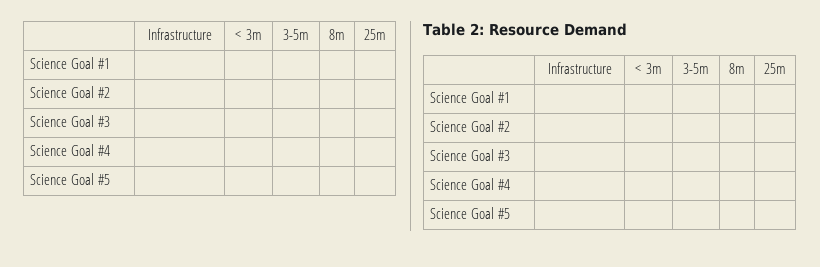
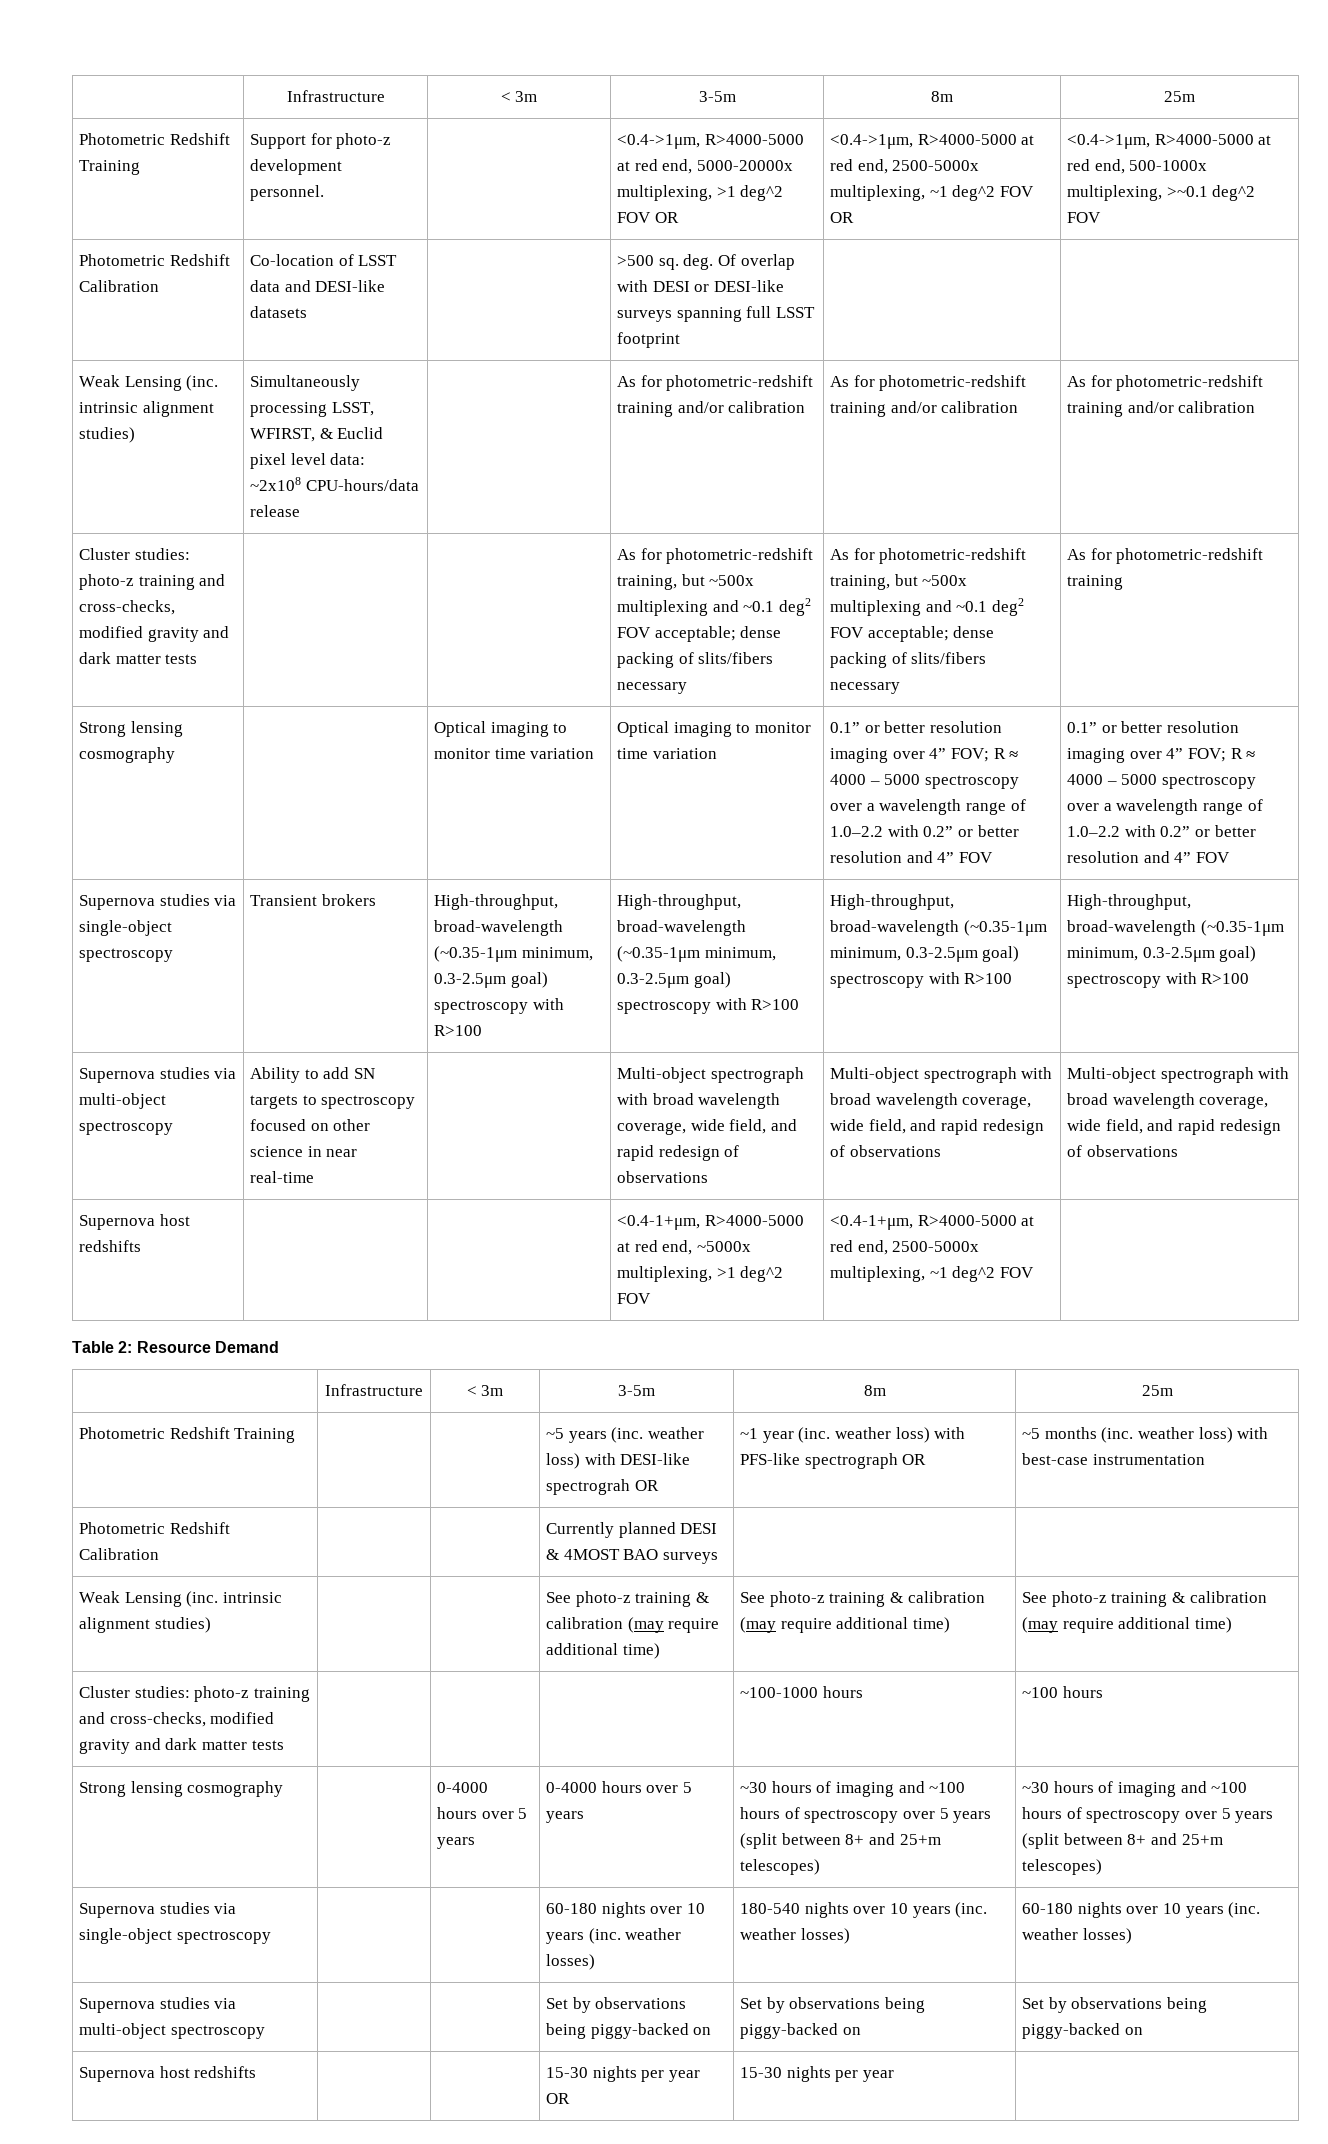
[147,28,212,40] [235,29,262,40] [283,29,309,40] [329,29,345,40] [364,29,386,40] [29,57,110,69] [29,86,110,98] [29,115,110,127] [29,144,110,156] [29,173,110,185] | Infrastructure | < 3m | 3-5m | 8m | 25m // Science Goal #1 | | | | | // Science Goal #2 | | | | | // Science Goal #3 | | | | | // Science Goal #4 | | | | | // Science Goal #5 | | | | -> [286,90,385,102] [500,91,538,102] [698,91,736,102] [931,91,953,102] [1164,91,1195,102] [79,133,230,145] [79,160,141,175] [250,133,392,149] [250,159,343,175] [250,185,325,201] [617,134,804,149] [617,159,794,174] [617,185,784,201] [617,212,679,223] [830,134,1035,149] [830,159,980,174] [830,185,1035,201] [830,212,855,223] [1067,134,1272,149] [1067,159,1208,174] [1067,185,1256,201] [1067,212,1102,223] [79,254,230,266] [79,280,160,292] [250,254,398,266] [250,280,386,292] [250,306,308,318] [617,254,795,270] [617,280,785,292] [617,306,816,322] [617,332,681,348] [79,375,219,391] [79,401,214,417] [79,427,136,443] [250,375,361,391] [250,402,374,417] [250,427,384,442] [250,453,366,469] [250,477,419,491] [250,505,301,517] [617,375,814,391] [617,401,806,417] [830,375,1027,391] [830,401,1019,417] [1067,375,1264,391] [1067,401,1256,417] [79,548,190,560] [79,574,226,590] [79,600,176,615] [79,626,230,642] [79,652,198,664] [617,548,814,564] [617,574,755,590] [617,598,812,616] [617,626,782,642] [617,652,774,668] [617,682,688,694] [830,548,1027,564] [830,574,968,590] [830,598,1025,616] [830,626,995,642] [830,652,987,668] [830,682,901,694] [1067,548,1264,564] [1067,575,1124,590] [79,721,183,737] [79,747,176,763] [434,721,568,737] [434,748,595,759] [617,721,812,737] [617,748,717,759] [830,721,1003,733] [830,748,1019,763] [830,774,1020,789] [830,799,1026,815] [830,825,1019,837] [830,851,994,863] [1067,721,1240,733] [1067,748,1256,763] [1067,774,1257,789] [1067,799,1263,815] [1067,825,1256,837] [1067,851,1231,863] [79,894,237,910] [79,920,173,936] [79,948,174,962] [250,894,376,906] [434,894,559,910] [434,920,564,936] [434,946,593,962] [434,972,548,988] [434,998,564,1014] [434,1025,483,1036] [617,894,742,910] [617,920,747,936] [617,946,776,962] [617,972,731,988] [617,998,800,1014] [830,894,955,910] [830,920,1047,936] [830,946,1020,962] [830,972,1013,988] [1067,894,1192,910] [1067,920,1284,936] [1067,946,1257,962] [1067,972,1250,988] [79,1067,237,1083] [79,1093,167,1109] [79,1121,174,1135] [250,1067,376,1083] [250,1095,416,1109] [250,1119,371,1131] [250,1146,358,1157] [250,1171,315,1183] [617,1067,804,1083] [617,1093,781,1109] [617,1119,798,1135] [617,1145,740,1161] [617,1171,709,1183] [830,1067,1053,1083] [830,1093,1032,1109] [830,1119,1044,1135] [830,1145,941,1157] [1067,1067,1290,1083] [1067,1093,1269,1109] [1067,1119,1281,1135] [1067,1145,1178,1157] [79,1214,190,1230] [79,1240,142,1252] [617,1215,804,1230] [617,1240,752,1255] [617,1266,784,1282] [617,1293,652,1304] [830,1215,1035,1230] [830,1240,980,1255] [830,1266,1035,1282] | Infrastructure | < 3m | 3-5m | 8m | 25m // Photometric Redshift Training | Support for photo-z development personnel. | | <0.4->1μm, R>4000-5000 at red end, 5000-20000x multiplexing, >1 deg^2 FOV OR | <0.4->1μm, R>4000-5000 at red end, 2500-5000x multiplexing, ~1 deg^2 FOV OR | <0.4->1μm, R>4000-5000 at red end, 500-1000x multiplexing, >~0.1 deg^2 FOV // Photometric Redshift Calibration | Co-location of LSST data and DESI-like datasets | | >500 sq. deg. Of overlap with DESI or DESI-like surveys spanning full LSST footprint | | // Weak Lensing (inc. intrinsic alignment studies) | Simultaneously processing LSST, WFIRST, & Euclid pixel level data: ~2x108 CPU-hours/data release | | As for photometric-redshift training and/or calibration | As for photometric-redshift training and/or calibration | As for photometric-redshift training and/or calibration // Cluster studies: photo-z training and cross-checks, modified gravity and dark matter tests | | | As for photometric-redshift training, but ~500x multiplexing and ~0.1 deg2 FOV acceptable; dense packing of slits/fibers necessary | As for photometric-redshift training, but ~500x multiplexing and ~0.1 deg2 FOV acceptable; dense packing of slits/fibers necessary | As for photometric-redshift training // Strong lensing cosmography | | Optical imaging to monitor time variation | Optical imaging to monitor time variation | 0.1” or better resolution imaging over 4” FOV; R ≈ 4000 – 5000 spectroscopy over a wavelength range of 1.0–2.2 with 0.2” or better resolution and 4” FOV | 0.1” or better resolution imaging over 4” FOV; R ≈ 4000 – 5000 spectroscopy over a wavelength range of 1.0–2.2 with 0.2” or better resolution and 4” FOV // Supernova studies via single-object spectroscopy | Transient brokers | High-throughput, broad-wavelength (~0.35-1μm minimum, 0.3-2.5μm goal) spectroscopy with R>100 | High-throughput, broad-wavelength (~0.35-1μm minimum, 0.3-2.5μm goal) spectroscopy with R>100 | High-throughput, broad-wavelength (~0.35-1μm minimum, 0.3-2.5μm goal) spectroscopy with R>100 | High-throughput, broad-wavelength (~0.35-1μm minimum, 0.3-2.5μm goal) spectroscopy with R>100 // Supernova studies via multi-object spectroscopy | Ability to add SN targets to spectroscopy focused on other science in near real-time | | Multi-object spectrograph with broad wavelength coverage, wide field, and rapid redesign of observations | Multi-object spectrograph with broad wavelength coverage, wide field, and rapid redesign of observations | Multi-object spectrograph with broad wavelength coverage, wide field, and rapid redesign of observations // Supernova host redshifts | | | <0.4-1+μm, R>4000-5000 at red end, ~5000x multiplexing, >1 deg^2 FOV | <0.4-1+μm, R>4000-5000 at red end, 2500-5000x multiplexing, ~1 deg^2 FOV
[429,91,510,103] [429,120,510,132] [429,149,510,161] [429,178,510,190] [429,207,510,219] Science Goal #1 | | | | | // Science Goal #2 | | | | | // Science Goal #3 | | | | | // Science Goal #4 | | | | | // Science Goal #5 | | | | -> [79,1427,296,1443] [546,1427,705,1443] [546,1453,691,1469] [546,1479,659,1495] [740,1427,966,1443] [740,1453,927,1469] [1022,1427,1269,1443] [1022,1453,1205,1465] [79,1522,230,1534] [79,1548,160,1560] [546,1522,718,1538] [546,1549,719,1564] [79,1591,283,1607] [79,1617,211,1633] [546,1591,710,1607] [546,1617,720,1633] [546,1643,660,1659] [740,1591,985,1607] [740,1617,951,1633] [1022,1591,1267,1607] [1022,1617,1233,1633] [79,1686,311,1702] [79,1712,275,1727] [79,1738,284,1754] [740,1686,863,1698] [1022,1686,1103,1698] [79,1781,284,1797] [437,1782,489,1793] [437,1807,528,1819] [437,1837,476,1849] [546,1781,693,1793] [546,1811,585,1823] [740,1781,966,1797] [740,1807,992,1823] [740,1833,941,1849] [740,1859,821,1875] [1022,1781,1248,1797] [1022,1807,1274,1823] [1022,1833,1223,1849] [1022,1859,1103,1875] [79,1902,237,1918] [79,1928,271,1944] [546,1902,706,1918] [546,1928,682,1944] [546,1954,596,1970] [740,1902,988,1918] [740,1928,850,1944] [1022,1902,1261,1918] [1022,1928,1132,1944] [79,1997,237,2013] [79,2023,265,2039] [546,1997,687,2013] [546,2023,712,2039] [740,1997,926,2013] [740,2023,861,2039] [1022,1997,1208,2013] [1022,2023,1143,2039] [79,2066,257,2082] [546,2066,701,2082] [546,2093,571,2104] [740,2066,895,2082] Photometric Redshift Training | | | ~5 years (inc. weather loss) with DESI-like spectrograh OR | ~1 year (inc. weather loss) with PFS-like spectrograph OR | ~5 months (inc. weather loss) with best-case instrumentation // Photometric Redshift Calibration | | | Currently planned DESI & 4MOST BAO surveys | | // Weak Lensing (inc. intrinsic alignment studies) | | | See photo-z training & calibration (may require additional time) | See photo-z training & calibration (may require additional time) | See photo-z training & calibration (may require additional time) // Cluster studies: photo-z training and cross-checks, modified gravity and dark matter tests | | | | ~100-1000 hours | ~100 hours // Strong lensing cosmography | | 0-4000 hours over 5 years | 0-4000 hours over 5 years | ~30 hours of imaging and ~100 hours of spectroscopy over 5 years (split between 8+ and 25+m telescopes) | ~30 hours of imaging and ~100 hours of spectroscopy over 5 years (split between 8+ and 25+m telescopes) // Supernova studies via single-object spectroscopy | | | 60-180 nights over 10 years (inc. weather losses) | 180-540 nights over 10 years (inc. weather losses) | 60-180 nights over 10 years (inc. weather losses) // Supernova studies via multi-object spectroscopy | | | Set by observations being piggy-backed on | Set by observations being piggy-backed on | Set by observations being piggy-backed on // Supernova host redshifts | | | 15-30 nights per year OR | 15-30 nights per year

